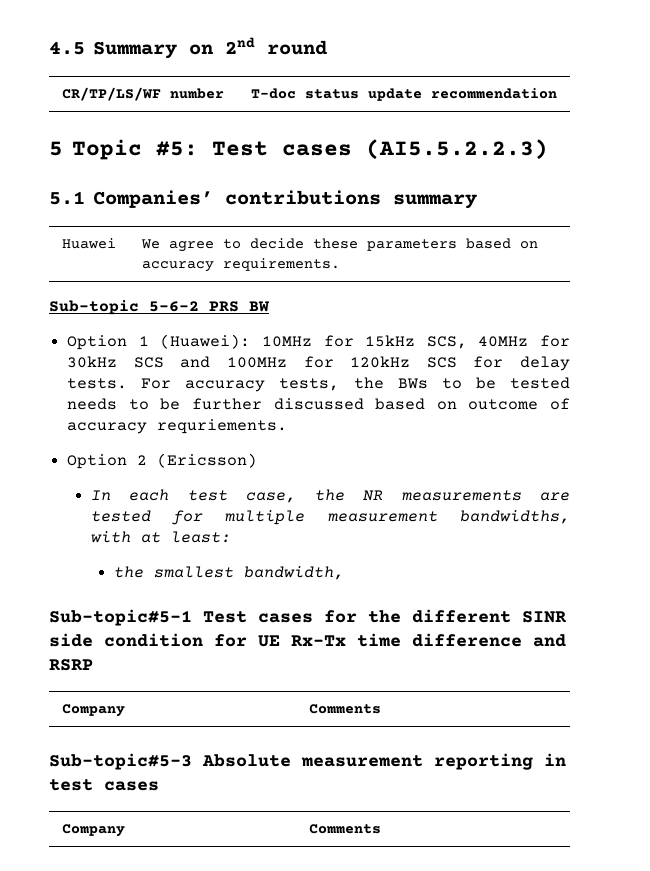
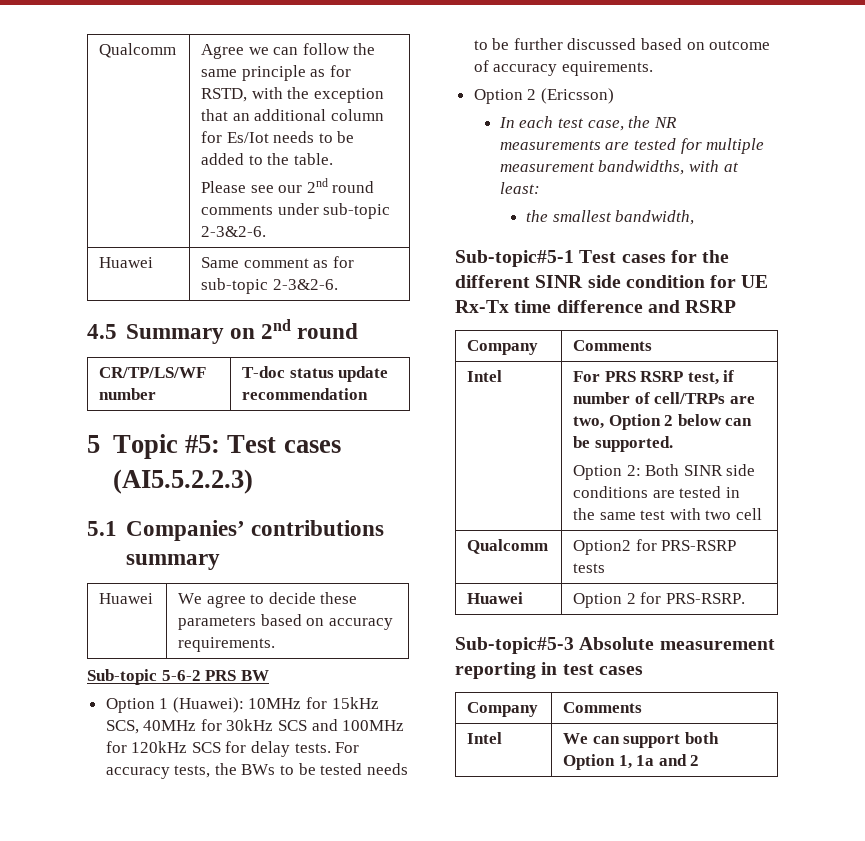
(49, 48) none -> [99,43,177,58] [201,43,376,59] [201,65,351,81] [201,87,384,103] [201,109,384,121] [201,131,355,143] [201,153,333,165] [201,178,375,193] [201,203,391,219] [201,226,267,237] [99,257,154,268] [201,256,354,268] [201,278,338,294] Qualcomm | Agree we can follow the same principle as for RSTD, with the exception that an additional column for Es/Iot needs to be added to the table. // Please see our 2nd round comments under sub-topic 2-3&2-6. // Huawei | Same comment as for sub-topic 2-3&2-6. //
[157,419,288,434] requriements. -> [561,61,653,76] equirements.
(381, 709) none -> [467,370,503,382] [573,370,735,385] [573,392,755,404] [573,414,753,430] [573,436,673,452] [573,464,756,480] [573,486,740,498] [573,508,762,520] [467,539,549,554] [573,539,737,555] [573,563,606,573] [467,592,524,604] [573,592,745,608] // Intel | For PRS RSRP test, if number of cell/TRPs are two, Option 2 below can be supported. // Option 2: Both SINR side conditions are tested in the same test with two cell // Qualcomm | Option2 for PRS-RSRP tests // Huawei | Option 2 for PRS-RSRP.
(381, 829) none -> [467,732,503,744] [563,732,719,748] [563,754,700,770] // Intel | We can support both Option 1, 1a and 2

